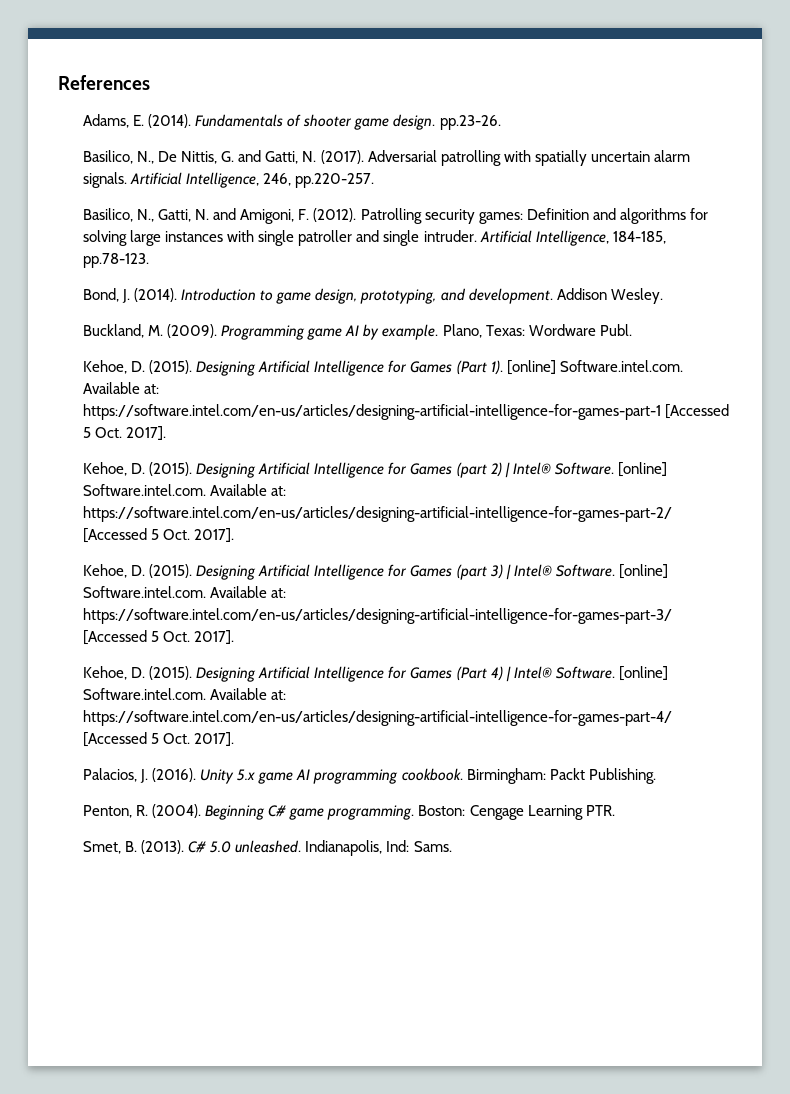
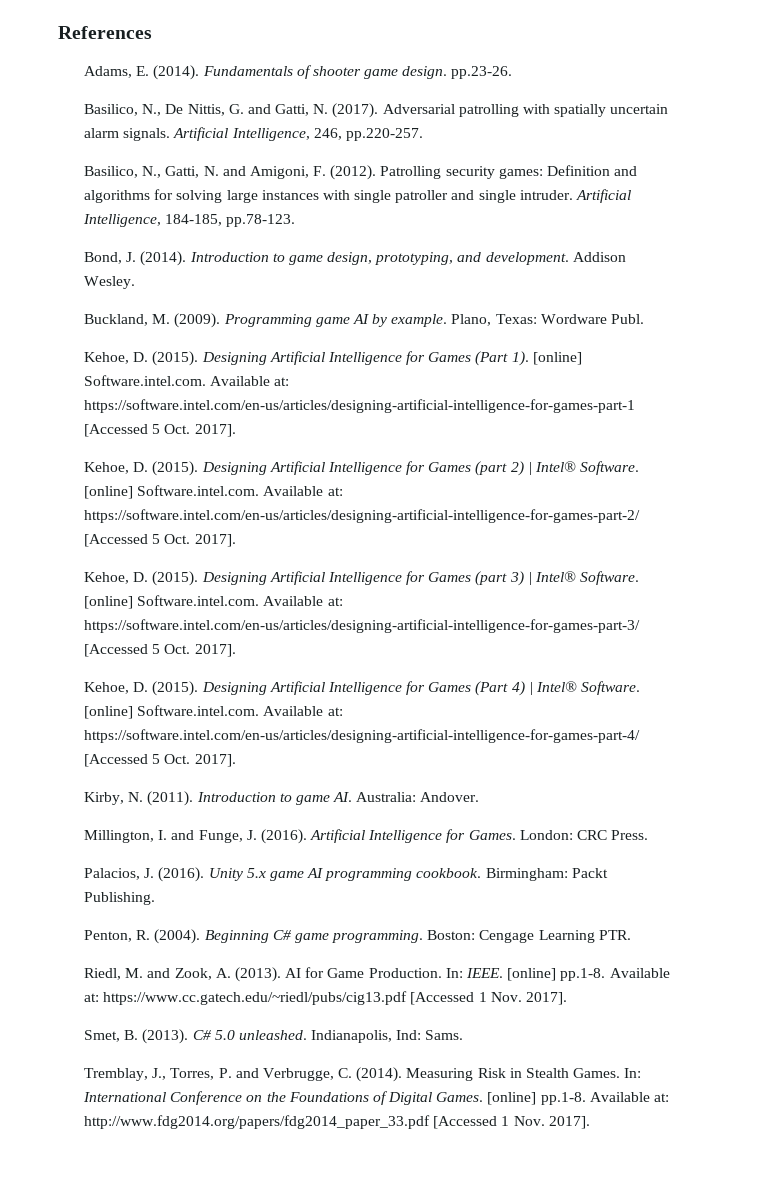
(235, 739) none -> [83,791,480,806] [83,829,649,844] // Kirby, N. (2011). Introduction to game AI. Australia: Andover. // Millington, I. and Funge, J. (2016). Artificial Intelligence for Games. London: CRC Press.
(615, 810) none -> [83,967,670,982] [83,991,567,1005] // Riedl, M. and Zook, A. (2013). AI for Game Production. In: IEEE. [online] pp.1-8. Available at: https://www.cc.gatech.edu/~riedl/pubs/cig13.pdf [Accessed 1 Nov. 2017].
(452, 846) none -> [83,1067,642,1082] [82,1091,670,1105] [83,1115,590,1129] // Tremblay, J., Torres, P. and Verbrugge, C. (2014). Measuring Risk in Stealth Games. In: International Conference on the Foundations of Digital Games. [online] pp.1-8. Available at: http://www.fdg2014.org/papers/fdg2014_paper_33.pdf [Accessed 1 Nov. 2017].

